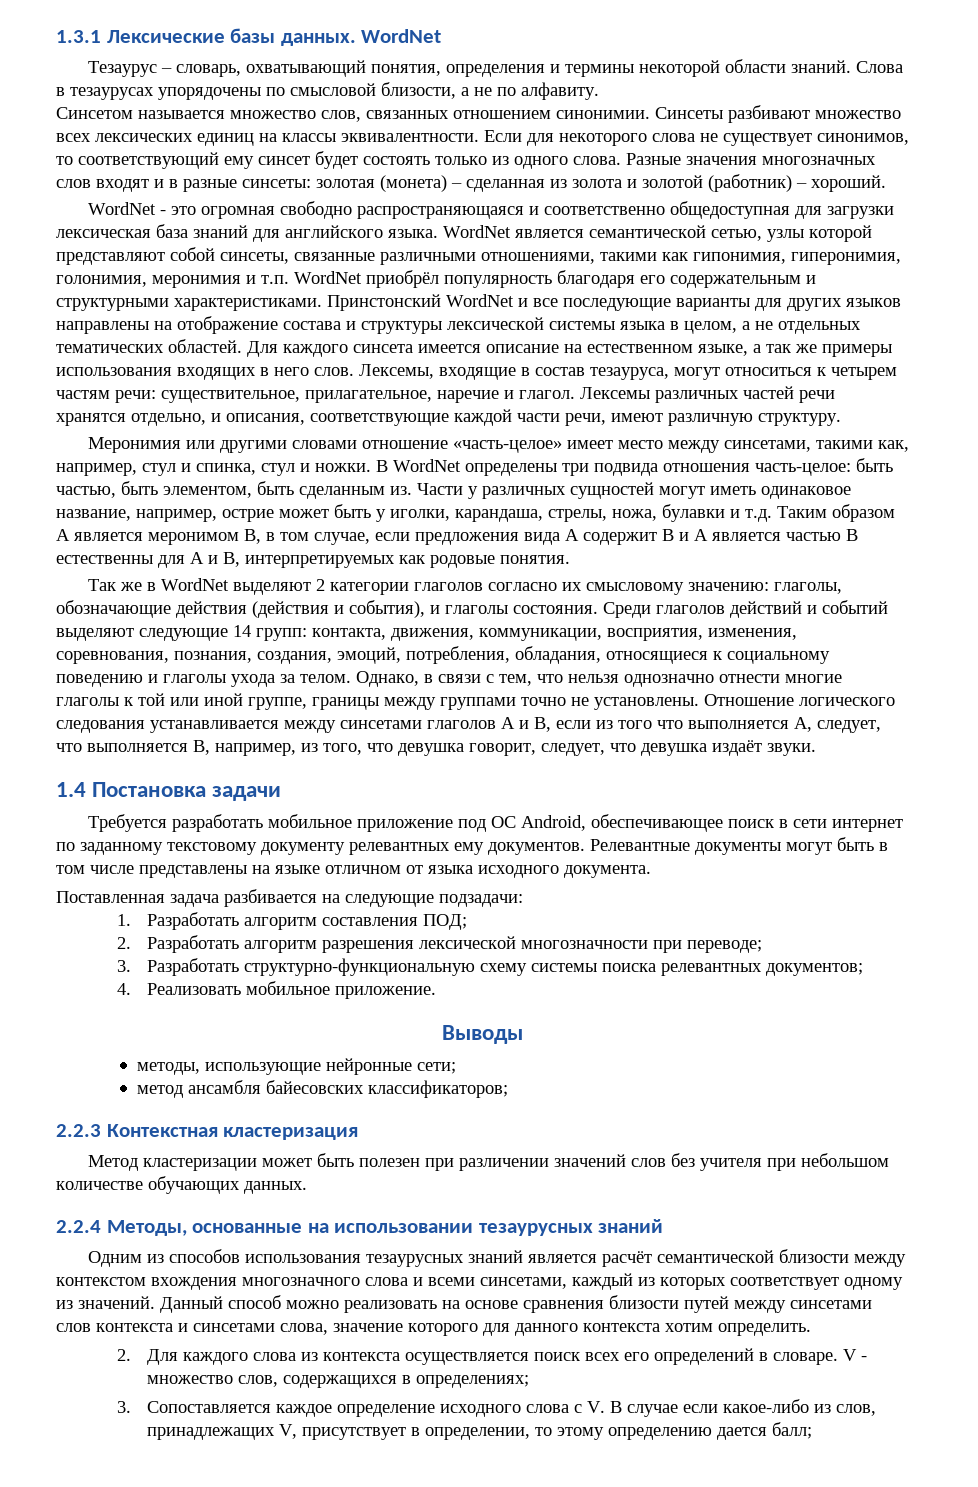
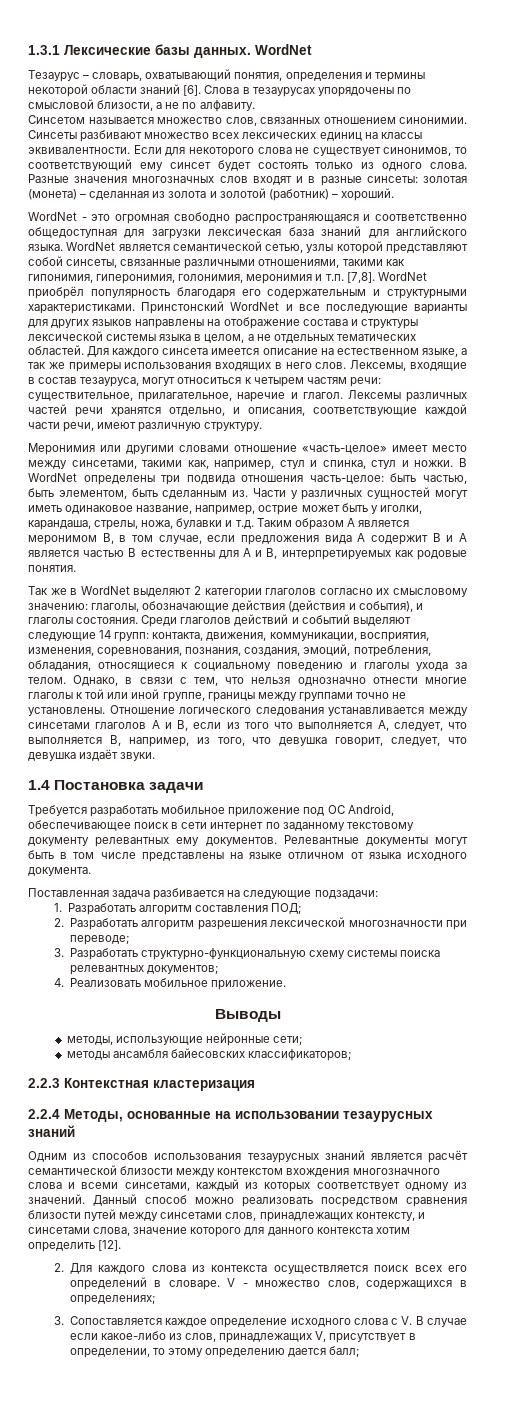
[790,60,851,73] знаний. -> [140,84,202,96] знаний [6].
(289, 279) none -> [346,272,375,283] [7,8].
[136,1085,183,1098] метод -> [66,1051,110,1060] методы
[87,1153,889,1171] [56,1176,307,1194] // Метод кластеризации может быть полезен при различении значений слов без учителя при небольшом количестве обучающих данных. -> (255, 1085) none
[442,1300,518,1309] на основе -> [321,1197,398,1207] посредством
[56,1323,173,1332] слов контекста -> [225,1212,415,1222] слов, принадлежащих контексту,
[718,1323,811,1336] определить. -> [28,1240,122,1252] определить [12].

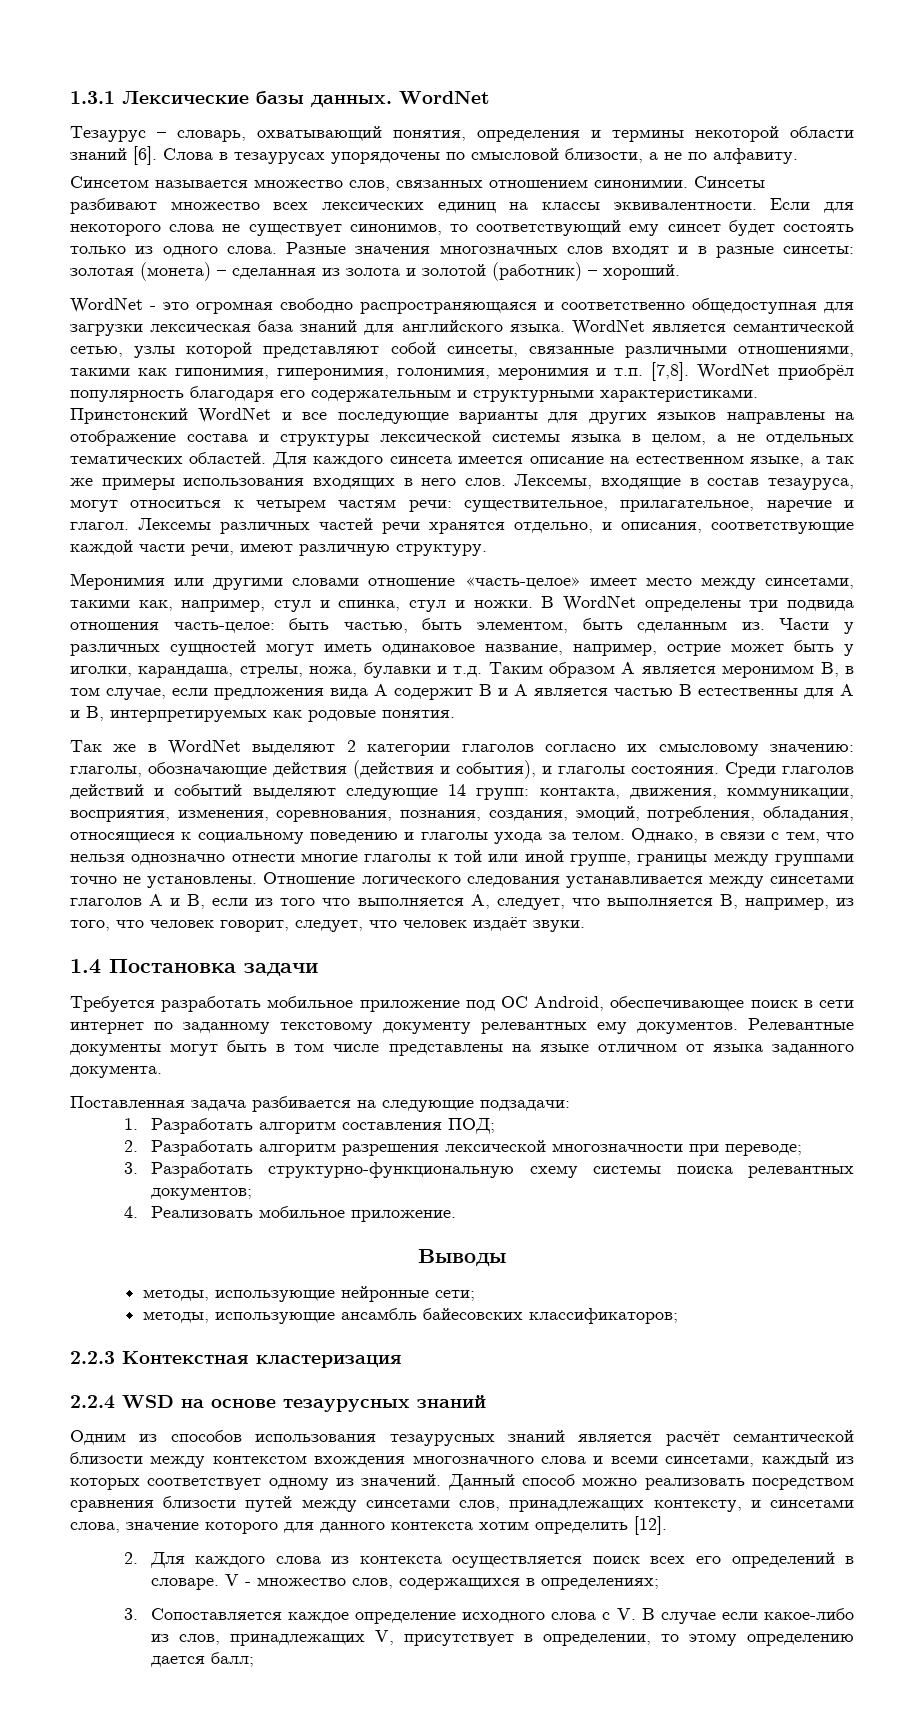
[279,737,328,746] девушка -> [150,920,214,928] человек
[28,752,76,761] девушка -> [403,920,467,928] человек
[406,852,467,861] исходного -> [772,1044,855,1055] заданного
[66,1049,168,1060] методы ансамбля -> [143,1308,418,1324] методы, использующие ансамбль
[64,1109,339,1122] Методы, основанные на использовании -> [122,1395,276,1408] WSD на основе

